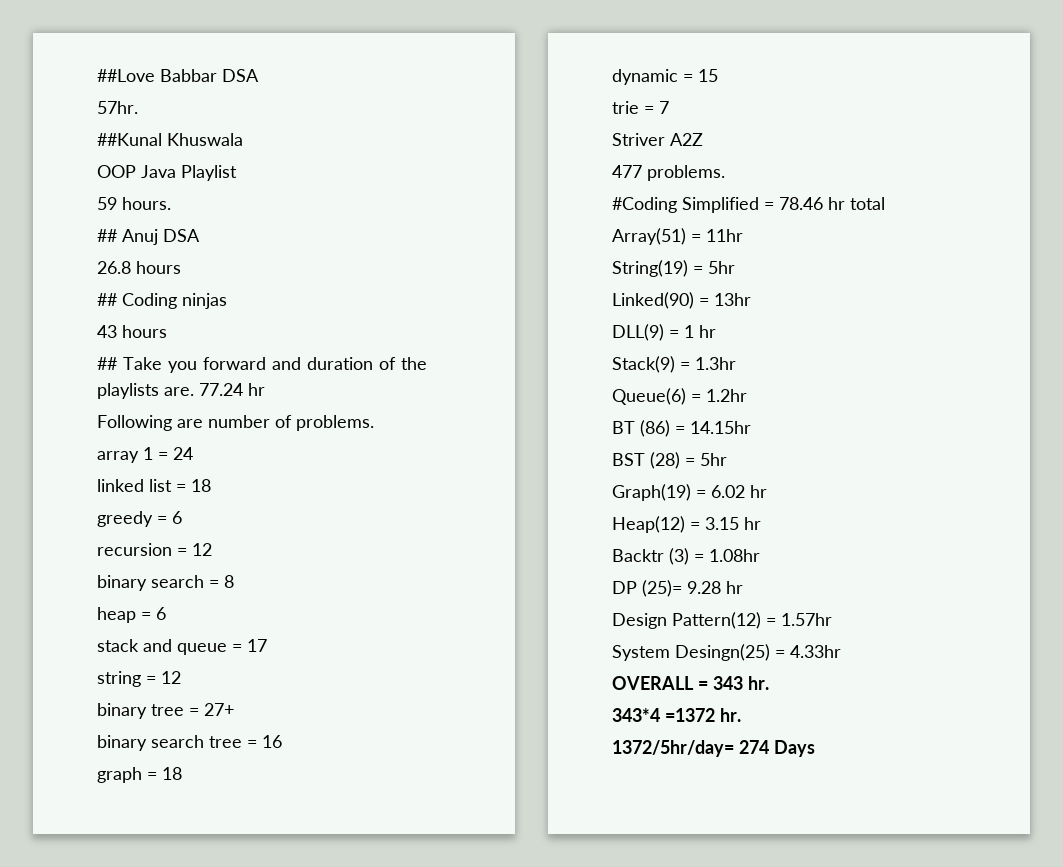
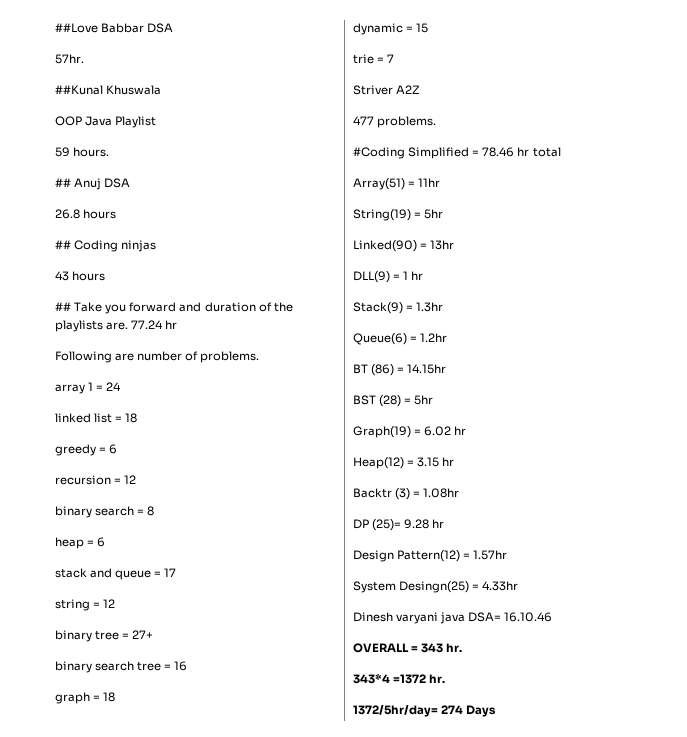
(841, 651) none -> [353,612,553,624] // Dinesh varyani java DSA= 16.10.46

